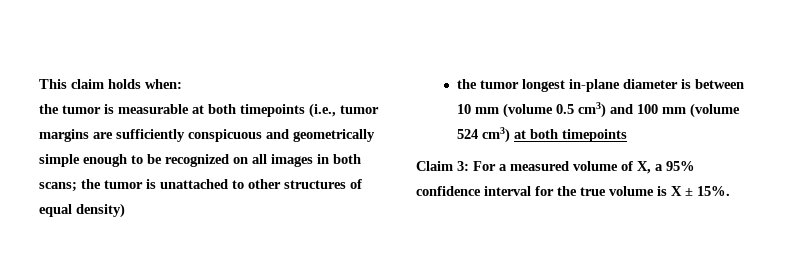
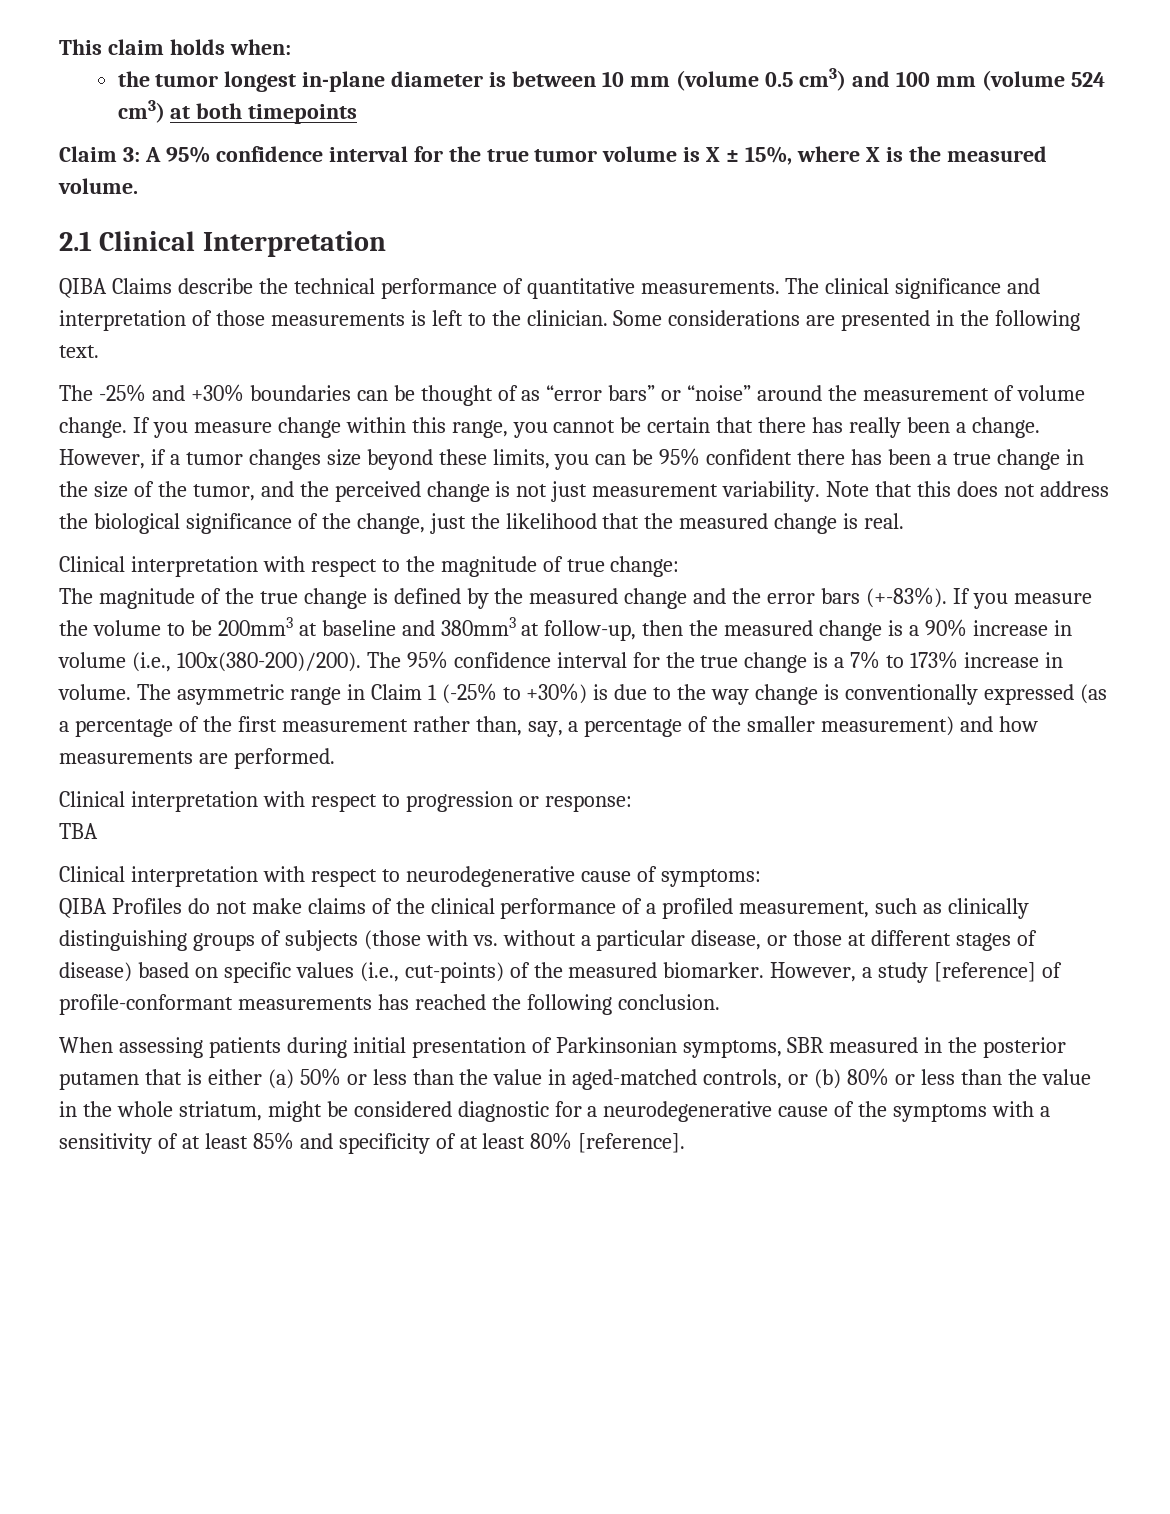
[39,103,379,118] [39,129,375,142] [39,154,361,167] [39,179,362,192] [39,203,125,218] // the tumor is measurable at both timepoints (i.e., tumor margins are sufficiently conspicuous and geometrically simple enough to be recognized on all images in both scans; the tumor is unattached to other structures of equal density) -> (291, 47) none
[473,161,695,174] [416,186,606,196] For a measured volume of X, a 95% confidence interval for the true -> [144,146,598,163] A 95% confidence interval for the true tumor
[697,186,730,196] 15%. -> [745,146,1047,165] [58,178,138,194] [59,231,386,257] [59,278,1041,299] [59,310,1081,331] [59,345,99,358] [59,384,1085,406] [59,417,1040,438] [59,448,1084,470] [59,481,1109,502] [59,513,905,534] [59,556,680,577] [59,587,1092,609] [59,617,1072,641] [58,651,1063,673] [58,683,1107,705] [59,716,1039,737] [59,748,335,769] [59,791,632,812] [59,823,98,839] [59,866,761,887] [59,898,1030,919] [59,930,1038,951] [59,962,1063,983] [59,994,720,1015] [59,1037,1067,1058] [59,1068,1091,1090] [59,1101,1051,1122] [59,1132,686,1154] 15%, where X is the measured volume. // 2.1 Clinical Interpretation // QIBA Claims describe the technical performance of quantitative measurements. The clinical significance and interpretation of those measurements is left to the clinician. Some considerations are presented in the following text. // The -25% and +30% boundaries can be thought of as “error bars” or “noise” around the measurement of volume change. If you measure change within this range, you cannot be certain that there has really been a change. However, if a tumor changes size beyond these limits, you can be 95% confident there has been a true change in the size of the tumor, and the perceived change is not just measurement variability. Note that this does not address the biological significance of the change, just the likelihood that the measured change is real. // Clinical interpretation with respect to the magnitude of true change: // The magnitude of the true change is defined by the measured change and the error bars (+-83%). If you measure the volume to be 200mm3 at baseline and 380mm3 at follow-up, then the measured change is a 90% increase in volume (i.e., 100x(380-200)/200). The 95% confidence interval for the true change is a 7% to 173% increase in volume. The asymmetric range in Claim 1 (-25% to +30%) is due to the way change is conventionally expressed (as a percentage of the first measurement rather than, say, a percentage of the smaller measurement) and how measurements are performed. // Clinical interpretation with respect to progression or response: // TBA // Clinical interpretation with respect to neurodegenerative cause of symptoms: // QIBA Profiles do not make claims of the clinical performance of a profiled measurement, such as clinically distinguishing groups of subjects (those with vs. without a particular disease, or those at different stages of disease) based on specific values (i.e., cut-points) of the measured biomarker. However, a study [reference] of profile-conformant measurements has reached the following conclusion. // When assessing patients during initial presentation of Parkinsonian symptoms, SBR measured in the posterior putamen that is either (a) 50% or less than the value in aged-matched controls, or (b) 80% or less than the value in the whole striatum, might be considered diagnostic for a neurodegenerative cause of the symptoms with a sensitivity of at least 85% and specificity of at least 80% [reference].

